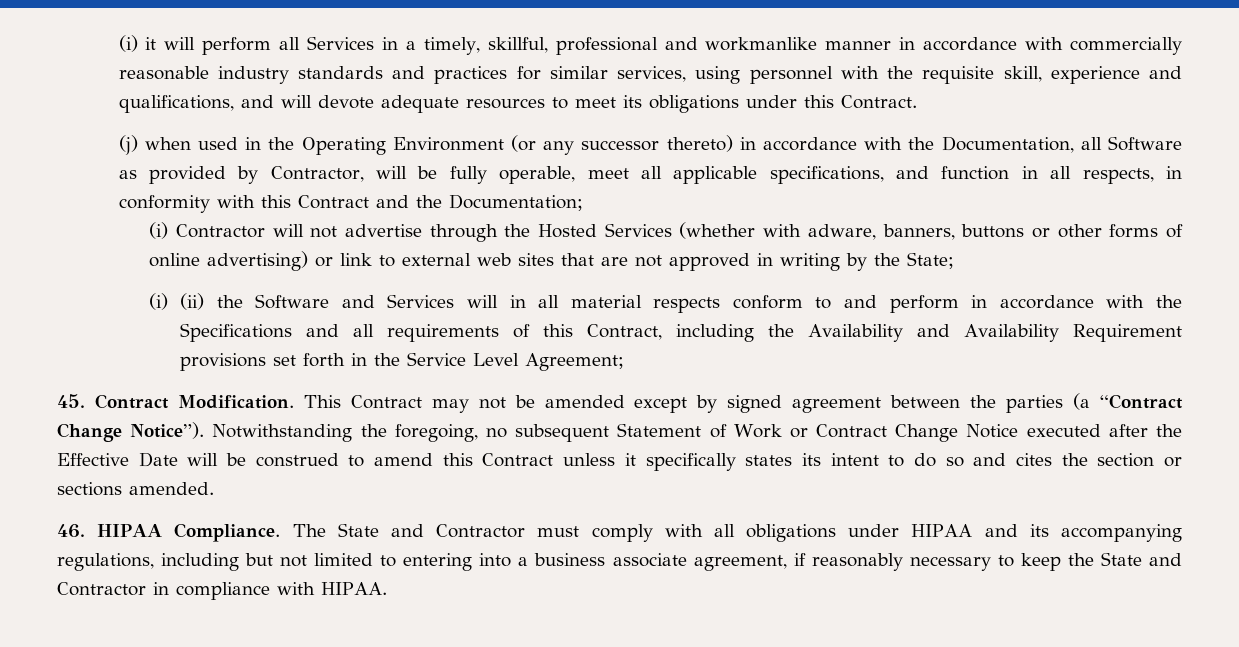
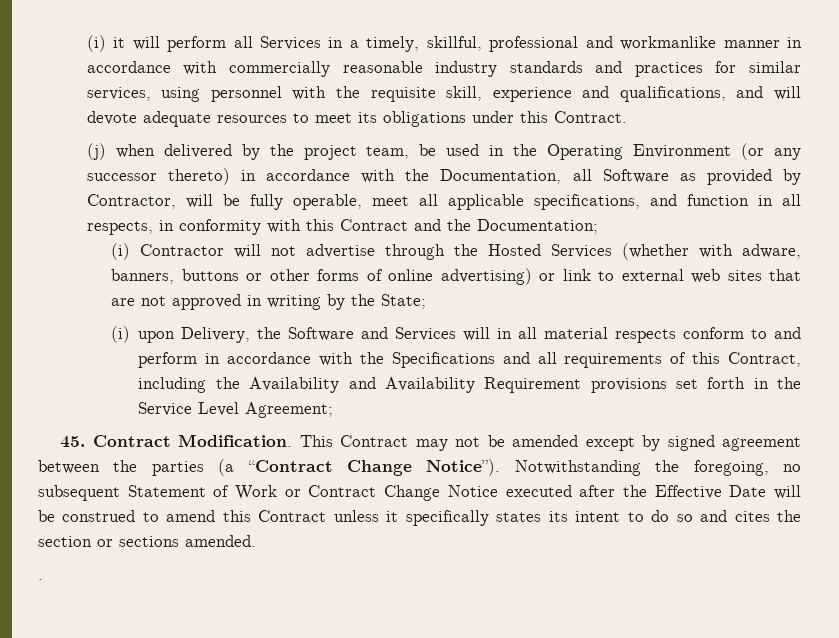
(191, 143) none -> [163,144,437,160] delivered by the project team, be
[179,293,204,310] (ii) -> [138,327,251,343] upon Delivery,
[57,523,1182,542] [57,552,1182,571] [57,582,387,600] 46. HIPAA Compliance. The State and Contractor must comply with all obligations under HIPAA and its accompanying regulations, including but not limited to entering into a business associate agreement, if reasonably necessary to keep the State and Contractor in compliance with HIPAA. -> [38,579,43,580] .

